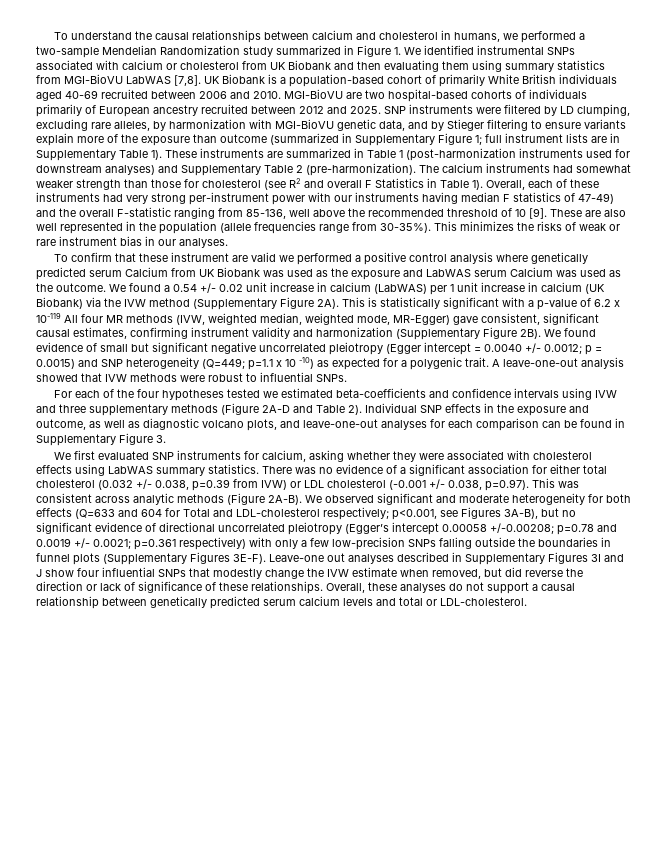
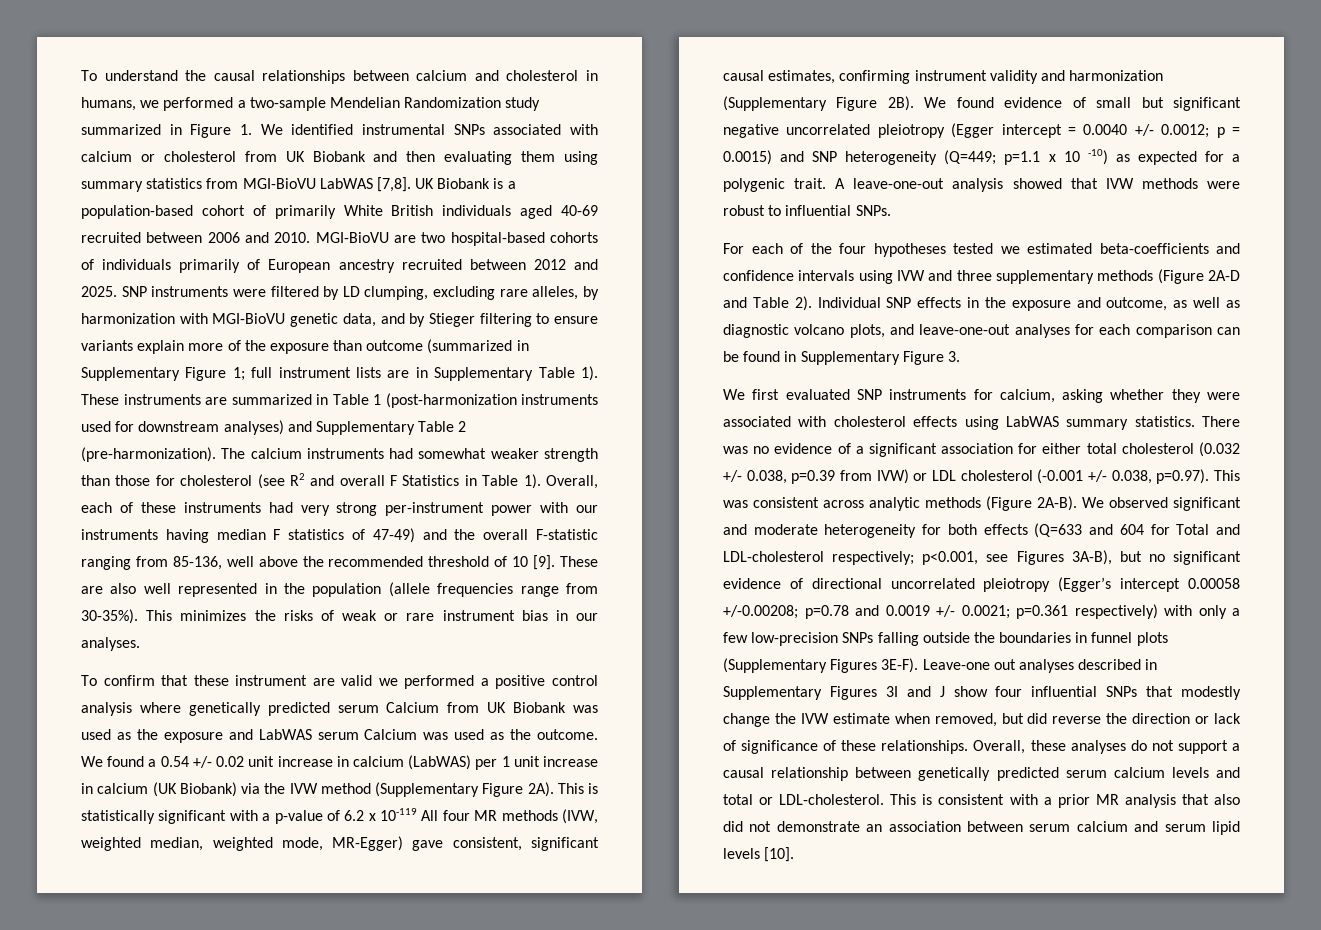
(527, 601) none -> [890,794,1240,808] [723,821,1240,835] [723,847,795,862] This is consistent with a prior MR analysis that also did not demonstrate an association between serum calcium and serum lipid levels [10].

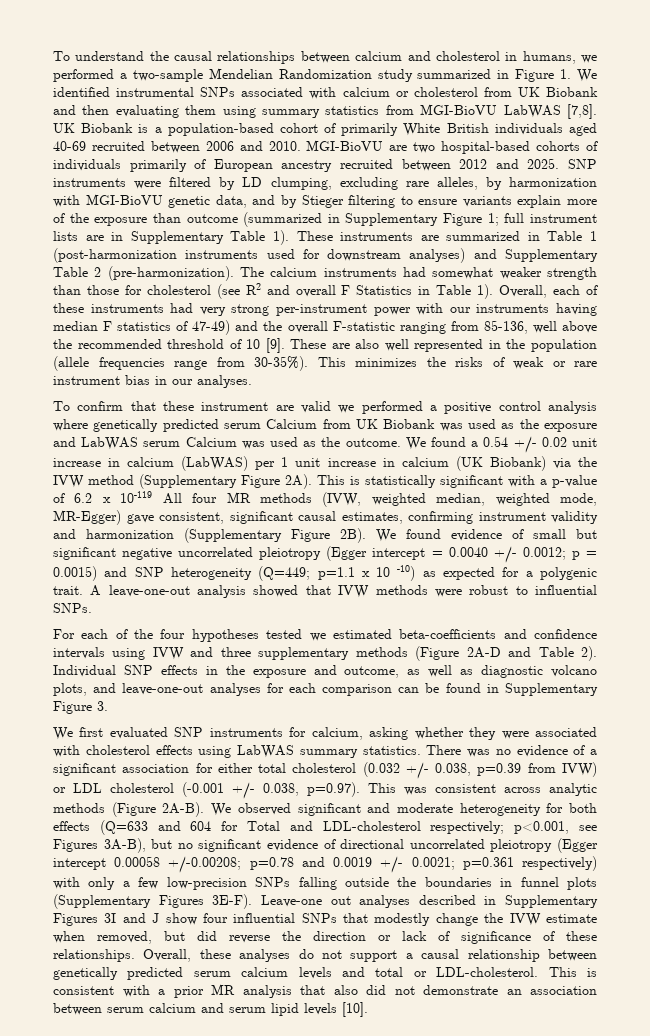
[1058,577,1112,592] (Egger’s -> [557,838,599,853] (Egger

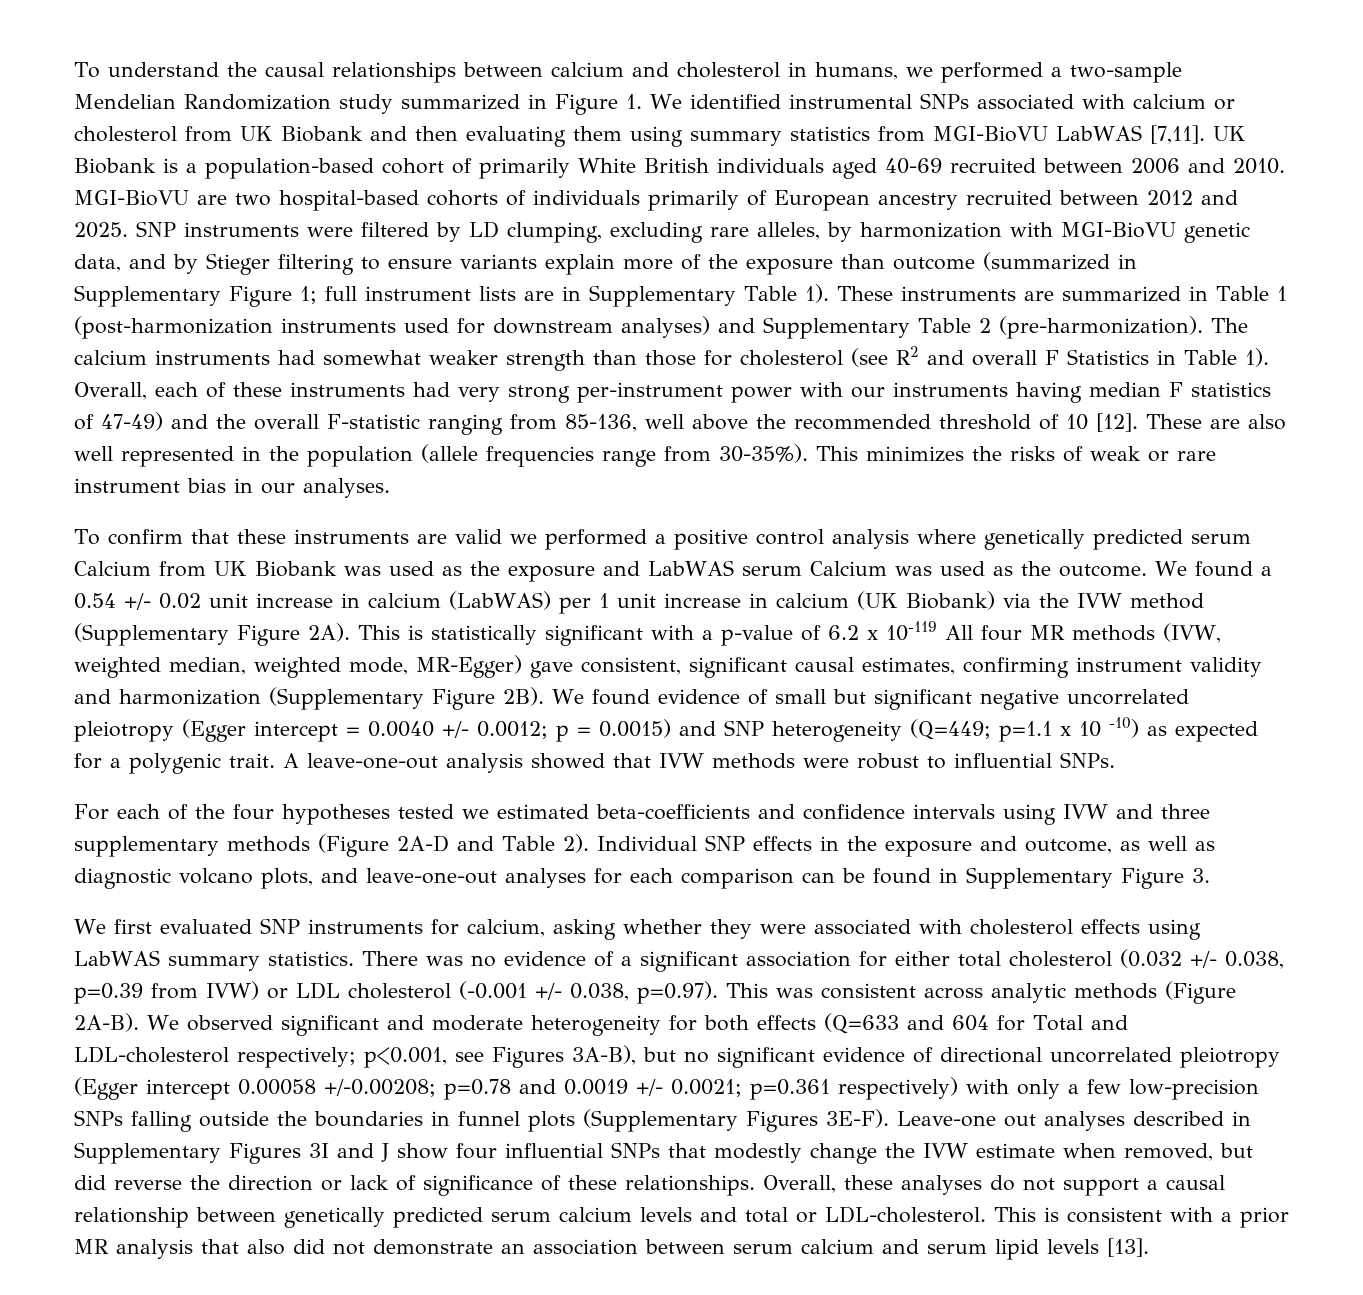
[566,104,597,119] [7,8]. -> [1149,125,1205,144] [7,11].
[265,338,285,353] [9]. -> [1096,413,1138,432] [12].
[201,402,269,411] instrument -> [293,529,409,544] instruments
[342,1002,368,1017] [10]. -> [1107,1238,1149,1257] [13].

